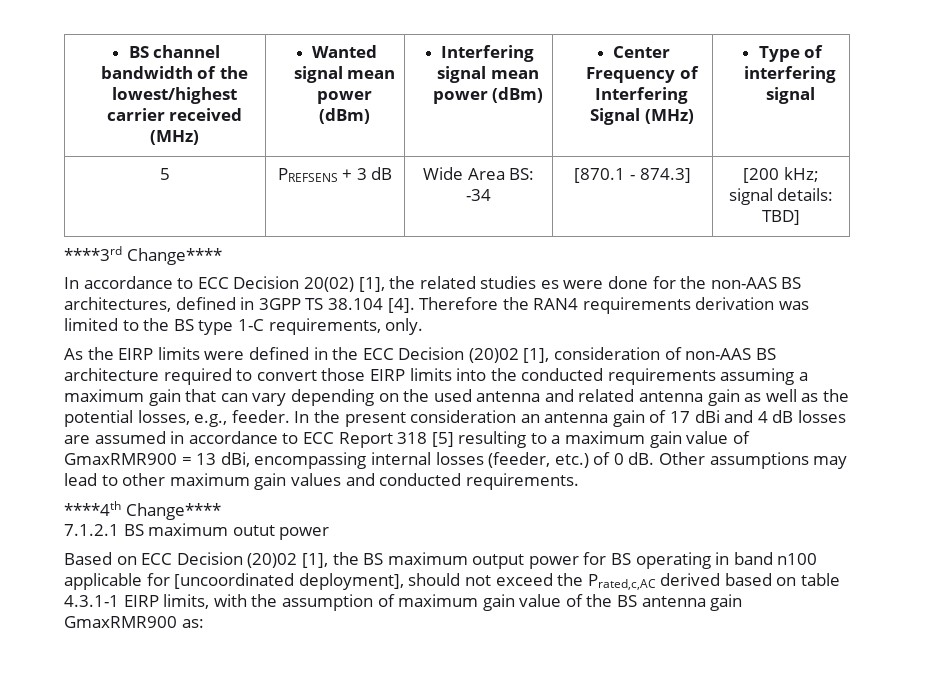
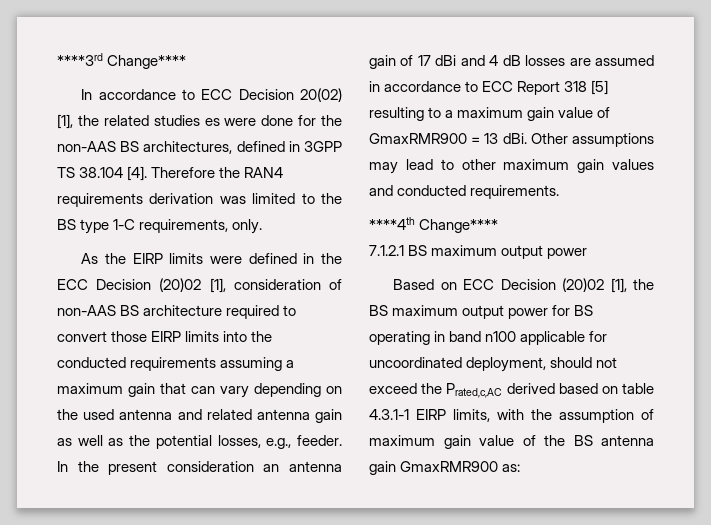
[128,45,221,58] [100,66,248,79] [111,87,237,104] [106,108,243,121] [149,130,199,145] [311,45,377,58] [293,66,396,83] [316,91,372,104] [318,108,370,124] [441,45,535,62] [437,66,539,83] [432,87,544,104] [613,46,671,58] [586,66,699,83] [595,87,689,104] [590,108,694,125] [758,45,824,62] [744,66,837,83] [765,87,815,104] [160,168,170,180] [277,167,393,182] [422,167,535,180] [466,189,491,201] [574,168,691,183] [743,167,819,183] [728,188,834,205] [762,210,800,225] BS channel bandwidth of the lowest/highest carrier received (MHz) | Wanted signal mean power (dBm) | Interfering signal mean power (dBm) | Center Frequency of Interfering Signal (MHz) | Type of interfering signal // 5 | PREFSENS + 3 dB | Wide Area BS: -34 | [870.1 - 874.3] | [200 kHz; signal details: TBD] // -> (57, 59) none
[220,452,655,469] dBi, encompassing internal losses (feeder, etc.) of 0 dB. -> [502,133,527,144] dBi.
[232,525,275,536] outut -> [501,245,544,259] output
[174,573,404,590] [uncoordinated deployment], -> [369,357,547,372] uncoordinated deployment,

